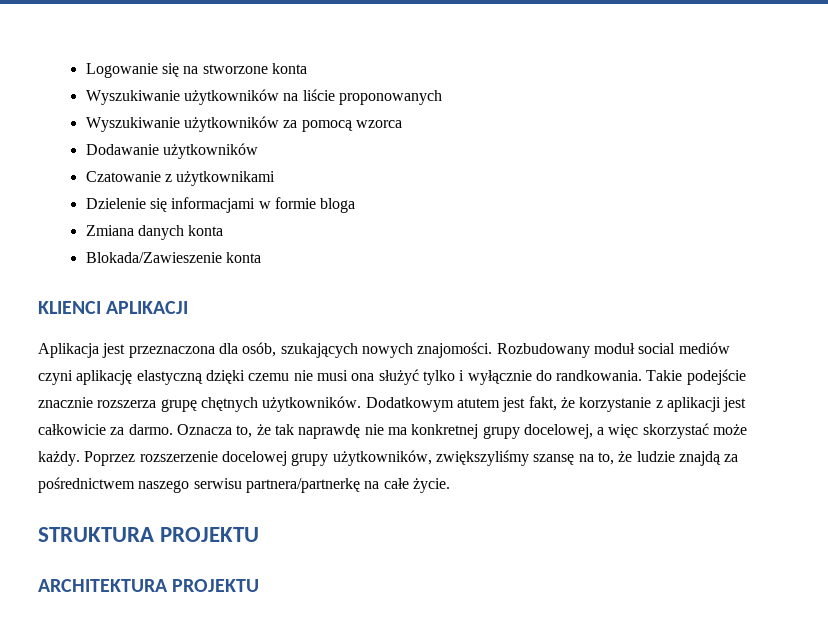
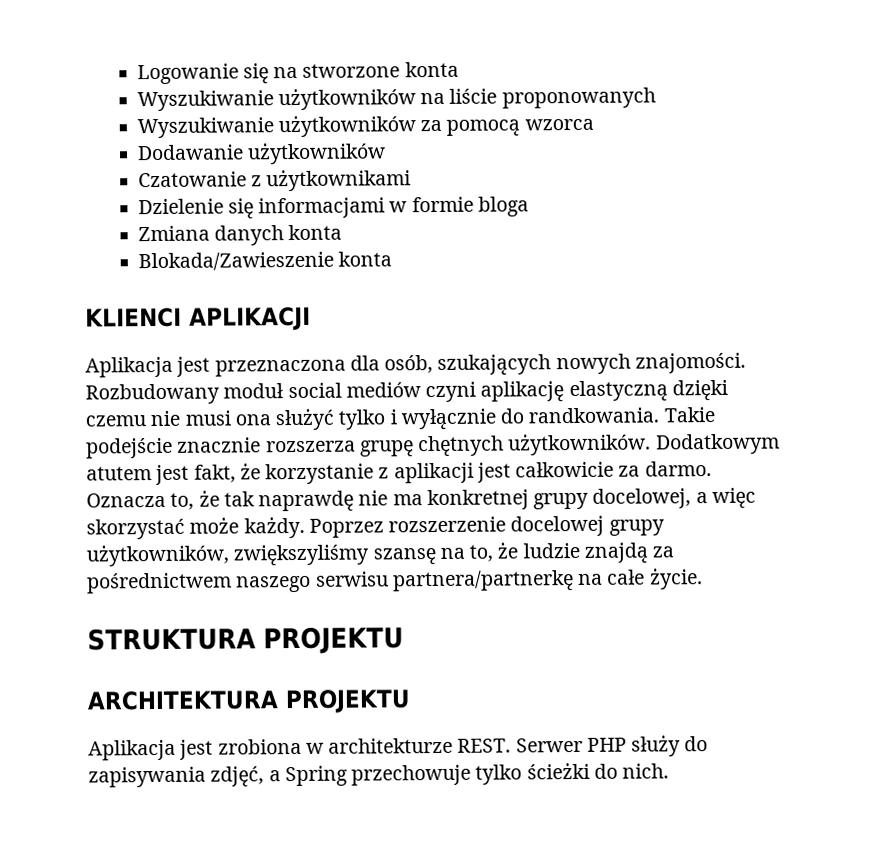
(260, 585) none -> [88,735,709,761] [88,762,670,788] // Aplikacja jest zrobiona w architekturze REST. Serwer PHP służy do zapisywania zdjęć, a Spring przechowuje tylko ścieżki do nich.

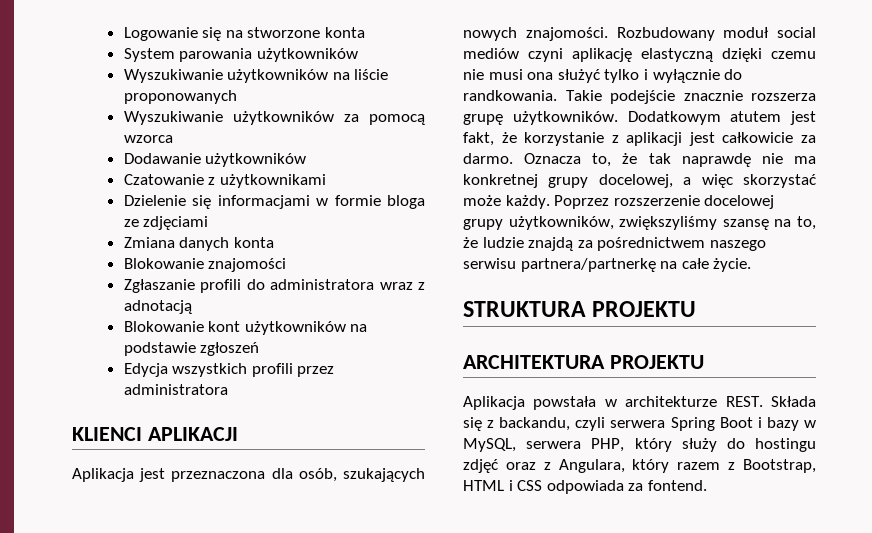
(459, 69) none -> [123,48,358,62] // System parowania użytkowników
(529, 206) none -> [123,216,209,230] ze zdjęciami
[137,251,392,272] Blokada/Zawieszenie konta -> [123,258,287,272] [123,279,425,293] [123,300,192,314] [123,321,368,335] [123,342,260,356] [123,363,335,377] [123,384,228,395] Blokowanie znajomości // Zgłaszanie profili do administratora wraz z adnotacją // Blokowanie kont użytkowników na podstawie zgłoszeń // Edycja wszystkich profili przez administratora
[418,435,505,457] chętnych -> (503, 119) none
[179,738,302,760] jest zrobiona -> [533,396,597,410] powstała
[515,735,709,757] [88,762,670,788] Serwer PHP służy do zapisywania zdjęć, a Spring przechowuje tylko ścieżki do nich. -> [771,396,816,407] [463,417,816,431] [463,438,816,452] [463,459,816,473] [463,480,707,494] Składa się z backandu, czyli serwera Spring Boot i bazy w MySQL, serwera PHP, który służy do hostingu zdjęć oraz z Angulara, który razem z Bootstrap, HTML i CSS odpowiada za fontend.

